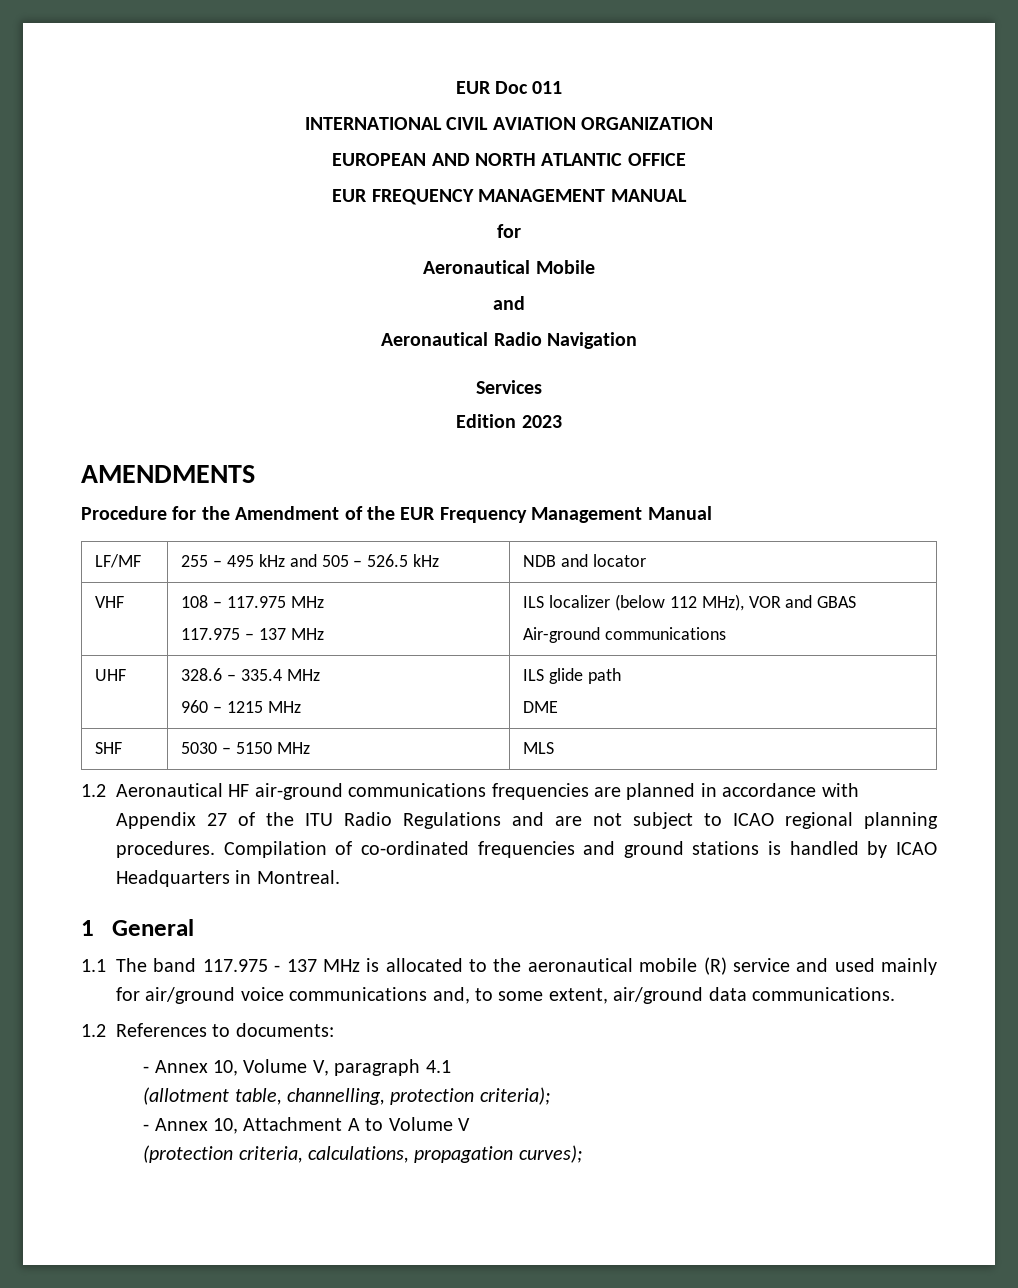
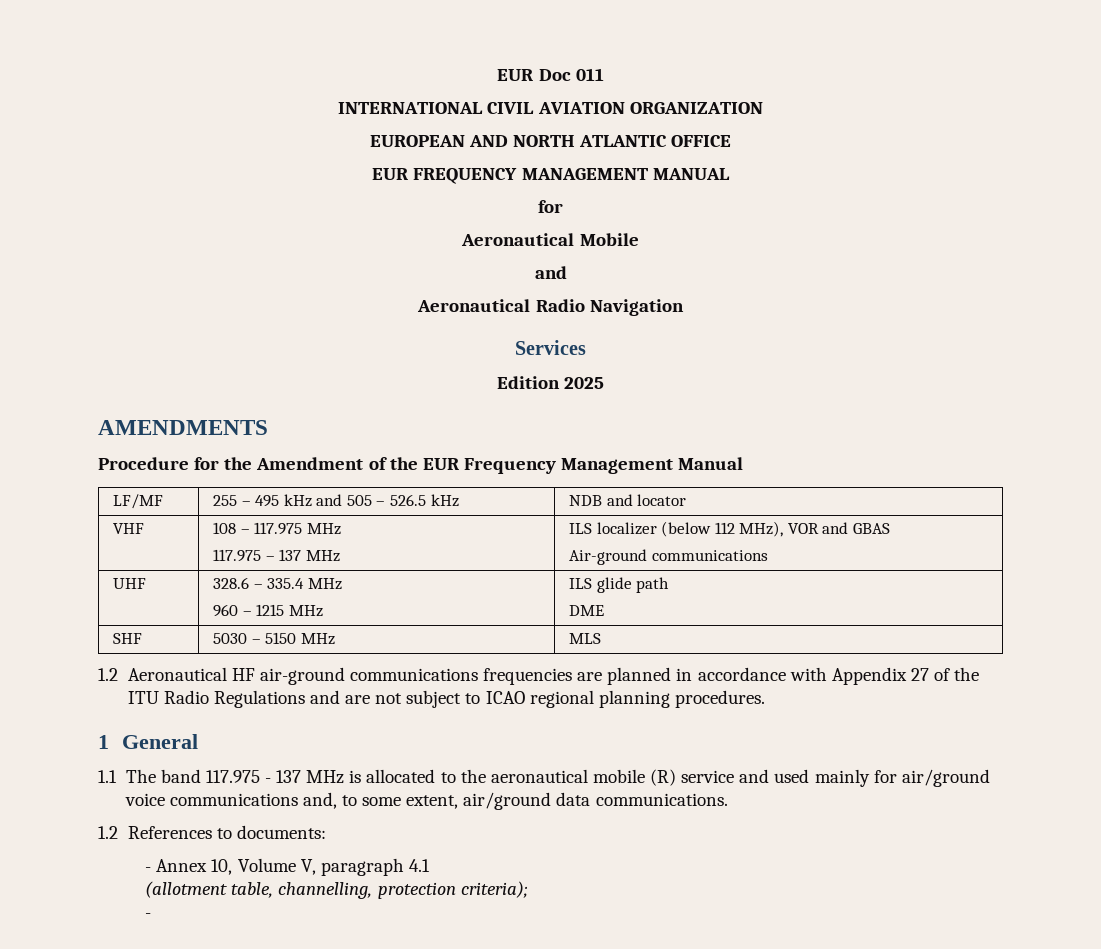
[521,415,562,428] 2023 -> [564,377,605,389] 2025
[223,841,937,858] [116,870,340,887] Compilation of co-ordinated frequencies and ground stations is handled by ICAO Headquarters in Montreal. -> (765, 699) none
[154,1117,471,1134] [143,1145,582,1163] Annex 10, Attachment A to Volume V // (protection criteria, calculations, propagation curves); -> (152, 915) none

